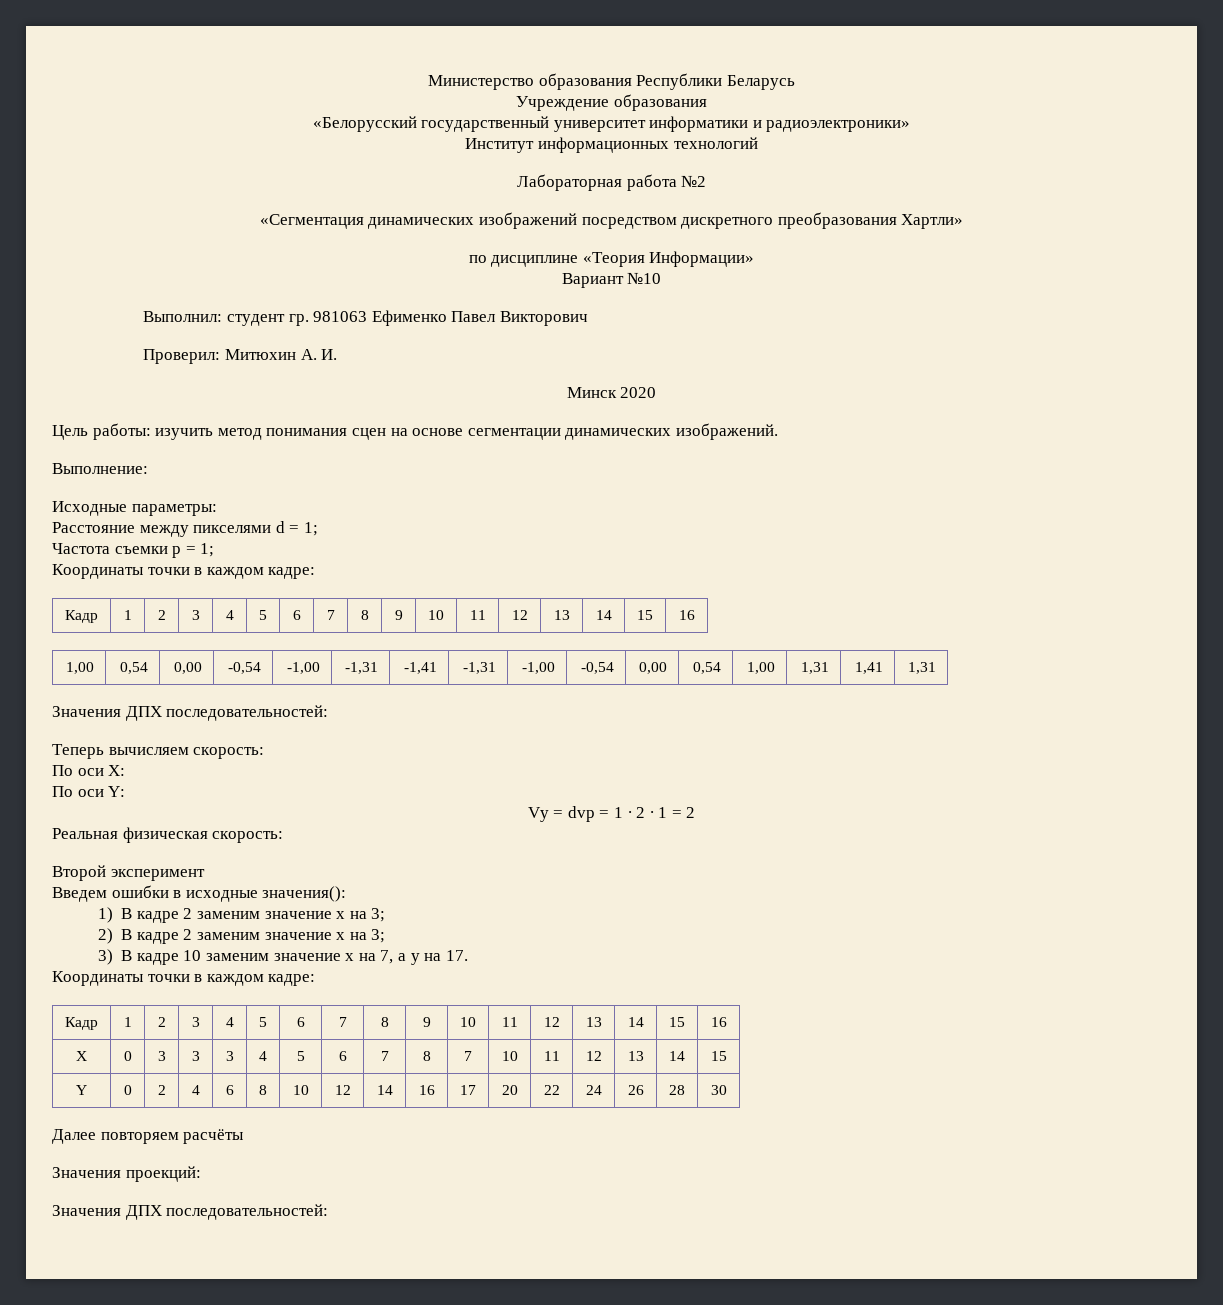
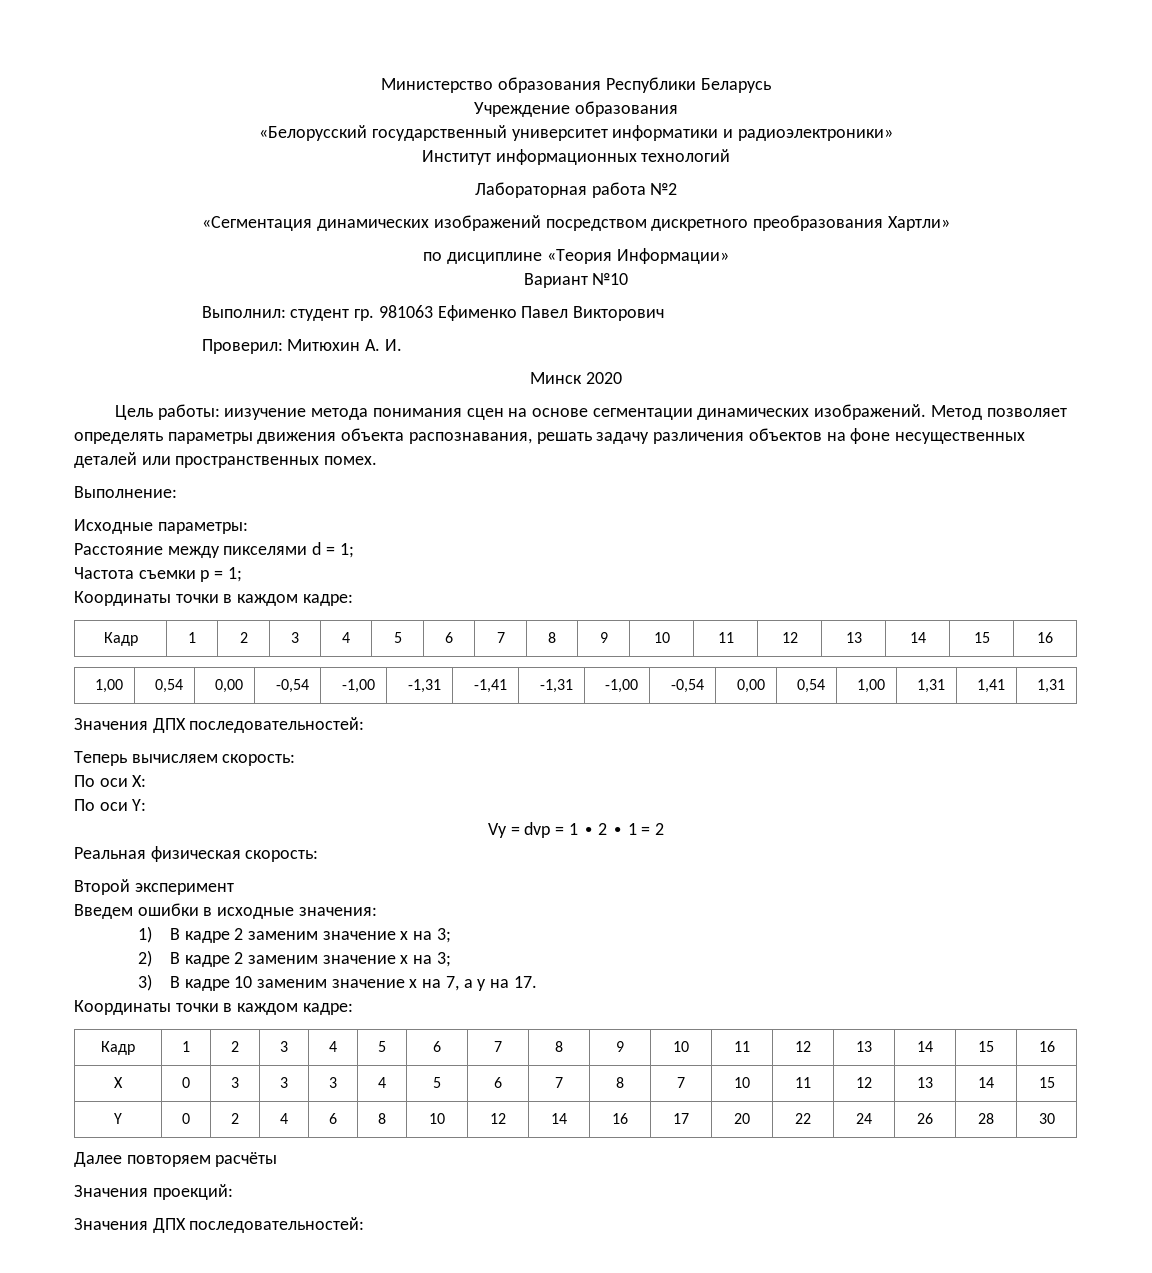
[155,428,262,440] изучить метод -> [224,408,369,420] иизучение метода
(778, 431) none -> [930,405,1067,420] [74,428,1025,444] [74,452,378,468] Метод позволяет определять параметры движения объекта распознавания, решать задачу различения объектов на фоне несущественных деталей или пространственных помех.
[262,886,347,902] значения(): -> [298,907,377,916] значения:

